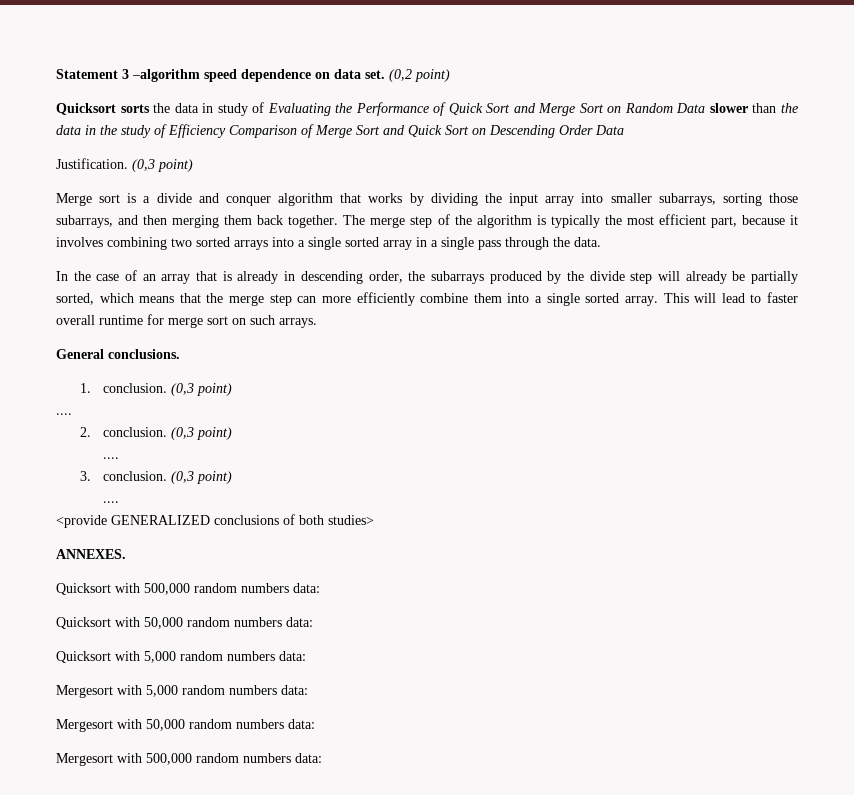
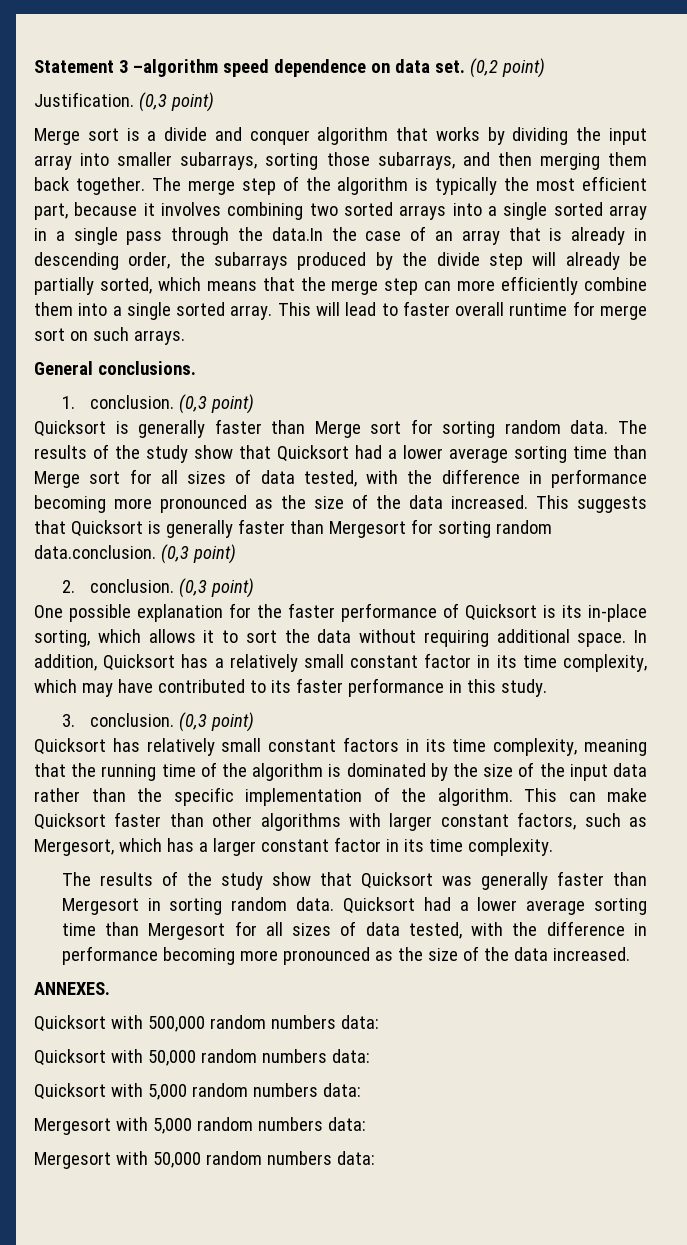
[56,102,798,116] [56,124,624,138] // Quicksort sorts the data in study of Evaluating the Performance of Quick Sort and Merge Sort on Random Data slower than the data in the study of Efficiency Comparison of Merge Sort and Quick Sort on Descending Order Data -> (545, 68) none
[574,237,601,247] [56,271,68,281] data. // In -> [271,227,323,241] data.In
[56,413,72,415] [79,427,233,440] [103,457,120,459] [79,471,233,484] [103,501,120,503] [56,514,374,528] .... // 2. conclusion. (0,3 point) // .... // 3. conclusion. (0,3 point) // .... // <provide GENERALIZED conclusions of both studies> -> [34,419,647,438] [34,444,647,463] [34,469,647,488] [34,494,647,513] [34,519,552,538] [34,544,236,564] [61,578,254,598] [34,603,647,622] [34,629,647,647] [34,653,647,672] [34,678,547,697] [61,712,254,732] [34,737,647,756] [34,762,647,781] [34,787,647,806] [34,812,647,831] [34,837,553,856] [61,871,648,890] [61,897,647,915] [61,921,647,940] [61,946,630,965] Quicksort is generally faster than Merge sort for sorting random data. The results of the study show that Quicksort had a lower average sorting time than Merge sort for all sizes of data tested, with the difference in performance becoming more pronounced as the size of the data increased. This suggests that Quicksort is generally faster than Mergesort for sorting random data.conclusion. (0,3 point) // 2. conclusion. (0,3 point) // One possible explanation for the faster performance of Quicksort is its in-place sorting, which allows it to sort the data without requiring additional space. In addition, Quicksort has a relatively small constant factor in its time complexity, which may have contributed to its faster performance in this study. // 3. conclusion. (0,3 point) // Quicksort has relatively small constant factors in its time complexity, meaning that the running time of the algorithm is dominated by the size of the input data rather than the specific implementation of the algorithm. This can make Quicksort faster than other algorithms with larger constant factors, such as Mergesort, which has a larger constant factor in its time complexity. // The results of the study show that Quicksort was generally faster than Mergesort in sorting random data. Quicksort had a lower average sorting time than Mergesort for all sizes of data tested, with the difference in performance becoming more pronounced as the size of the data increased.
[56,753,322,766] // Mergesort with 500,000 random numbers data: -> (375, 1158) none

